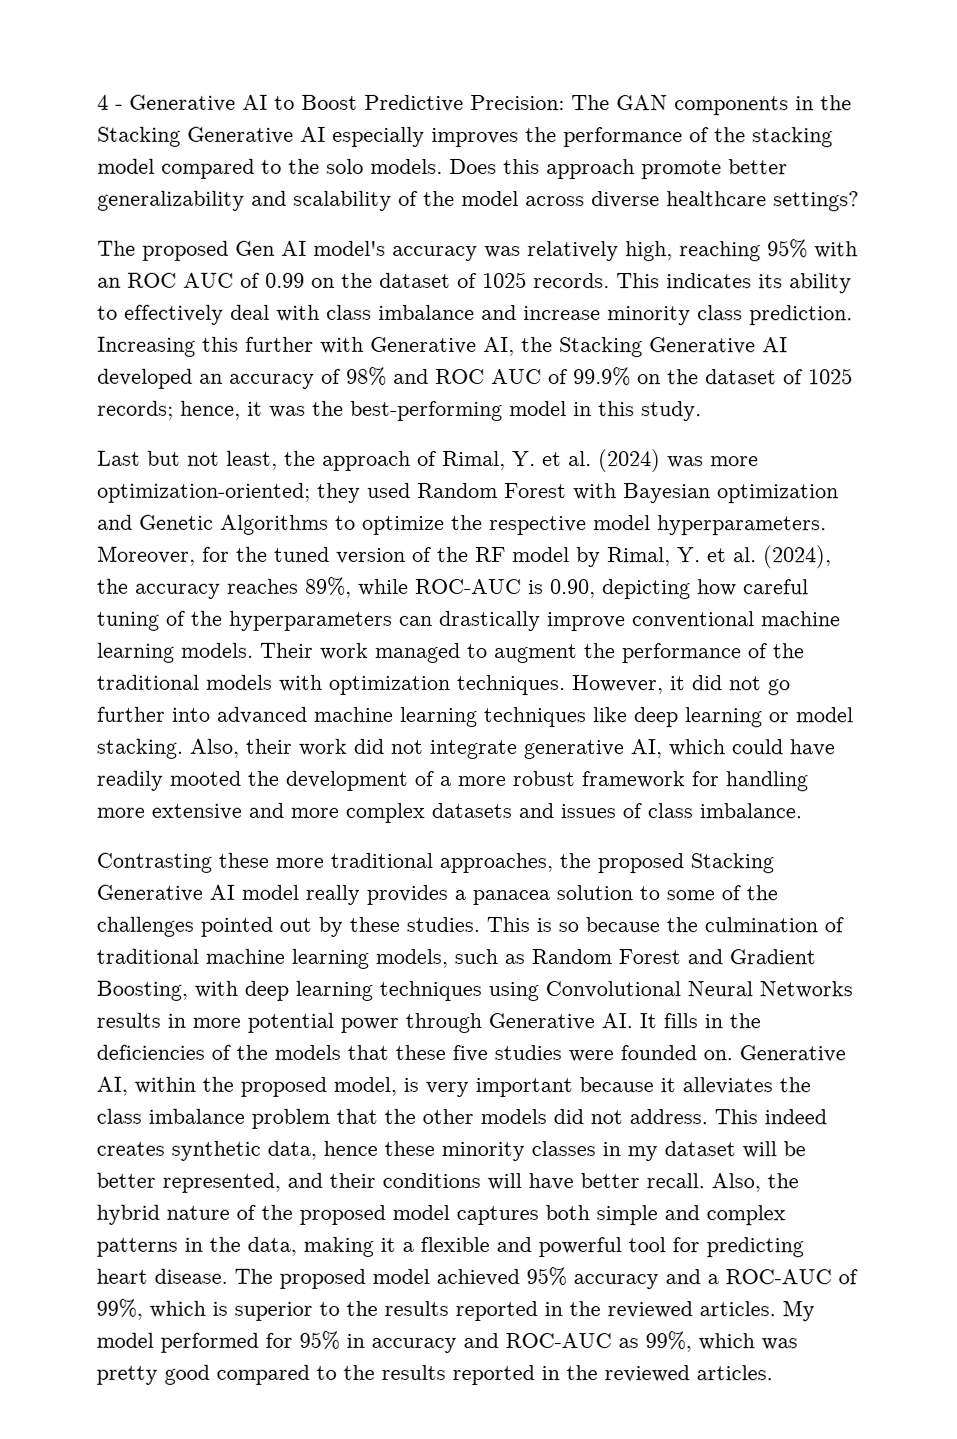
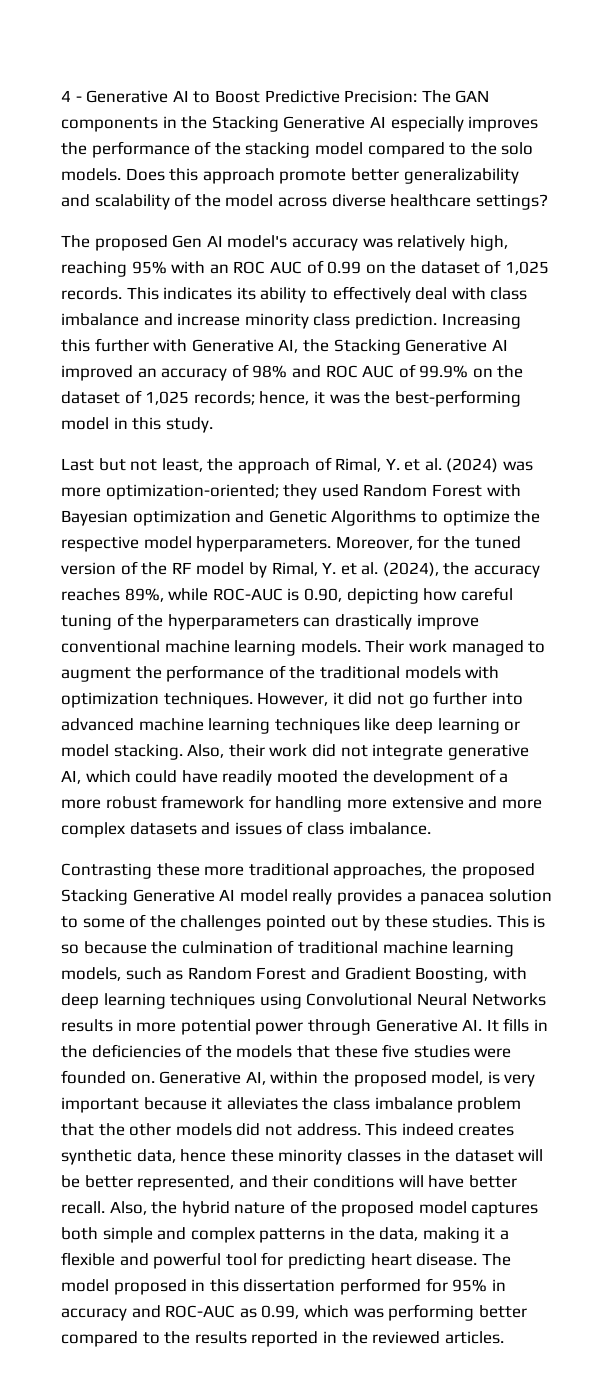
[482,272,527,289] 1025 -> [505,261,550,275] 1,025
[97,368,193,389] developed -> [61,365,133,381] improved
[808,368,853,385] 1025 -> [145,391,190,405] 1,025
[627,1146,658,1162] my -> [424,1149,451,1162] the
[279,1267,858,1290] [96,1298,815,1322] [96,1332,154,1348] proposed model achieved 95% accuracy and a ROC-AUC of 99%, which is superior to the results reported in the reviewed articles. My model -> [61,1279,336,1295] model proposed in this dissertation
[645,1331,692,1353] 99%, -> [261,1305,300,1319] 0.99,
[96,1364,210,1385] pretty good -> [388,1304,527,1321] performing better

